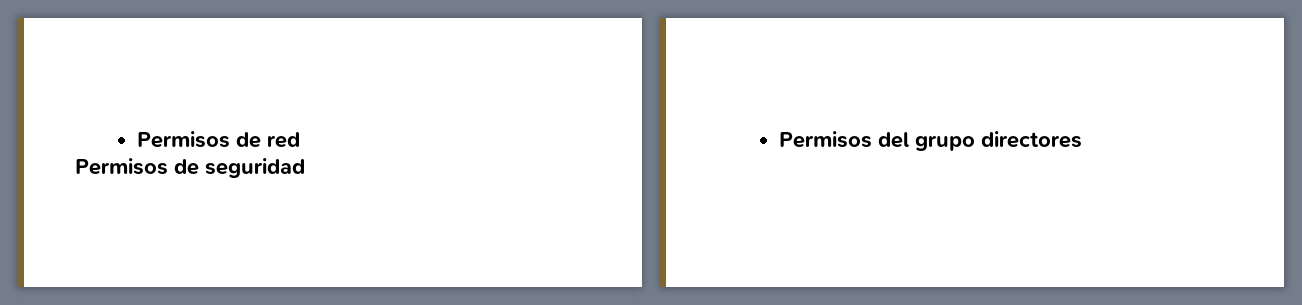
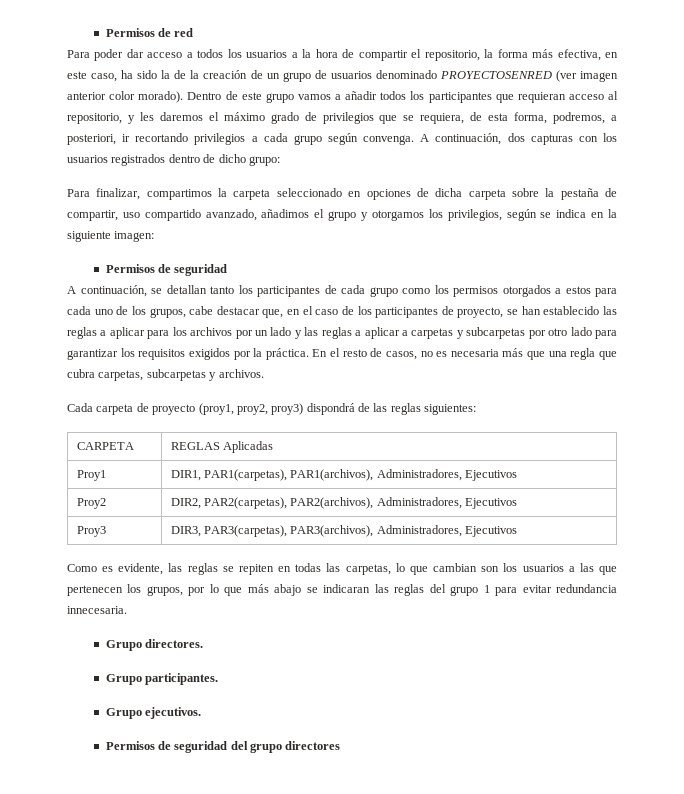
[75,158,305,178] [779,131,873,148] Permisos de seguridad // Permisos -> [67,49,618,61] [67,70,618,82] [67,91,618,103] [67,112,617,124] [67,133,618,145] [67,154,280,166] [67,188,617,200] [67,209,618,221] [67,231,155,242] [105,264,228,276] [67,285,617,297] [67,306,618,318] [67,327,618,339] [67,348,618,360] [67,369,264,381] [67,403,477,415] [76,442,134,450] [170,441,274,453] [76,470,106,481] [170,469,518,481] [76,498,106,509] [170,497,518,509] [76,526,106,537] [170,525,518,537] [67,563,617,575] [67,584,618,596] [67,606,127,614] [105,639,203,651] [105,673,218,685] [105,707,201,719] [105,741,228,753] Para poder dar acceso a todos los usuarios a la hora de compartir el repositorio, la forma más efectiva, en este caso, ha sido la de la creación de un grupo de usuarios denominado PROYECTOSENRED (ver imagen anterior color morado). Dentro de este grupo vamos a añadir todos los participantes que requieran acceso al repositorio, y les daremos el máximo grado de privilegios que se requiera, de esta forma, podremos, a posteriori, ir recortando privilegios a cada grupo según convenga. A continuación, dos capturas con los usuarios registrados dentro de dicho grupo: // Para finalizar, compartimos la carpeta seleccionado en opciones de dicha carpeta sobre la pestaña de compartir, uso compartido avanzado, añadimos el grupo y otorgamos los privilegios, según se indica en la siguiente imagen: // Permisos de seguridad // A continuación, se detallan tanto los participantes de cada grupo como los permisos otorgados a estos para cada uno de los grupos, cabe destacar que, en el caso de los participantes de proyecto, se han establecido las reglas a aplicar para los archivos por un lado y las reglas a aplicar a carpetas y subcarpetas por otro lado para garantizar los requisitos exigidos por la práctica. En el resto de casos, no es necesaria más que una regla que cubra carpetas, subcarpetas y archivos. // Cada carpeta de proyecto (proy1, proy2, proy3) dispondrá de las reglas siguientes: // CARPETA | REGLAS Aplicadas // Proy1 | DIR1, PAR1(carpetas), PAR1(archivos), Administradores, Ejecutivos // Proy2 | DIR2, PAR2(carpetas), PAR2(archivos), Administradores, Ejecutivos // Proy3 | DIR3, PAR3(carpetas), PAR3(archivos), Administradores, Ejecutivos // Como es evidente, las reglas se repiten en todas las carpetas, lo que cambian son los usuarios a las que pertenecen los grupos, por lo que más abajo se indicaran las reglas del grupo 1 para evitar redundancia innecesaria. // Grupo directores. // Grupo participantes. // Grupo ejecutivos. // Permisos de seguridad

